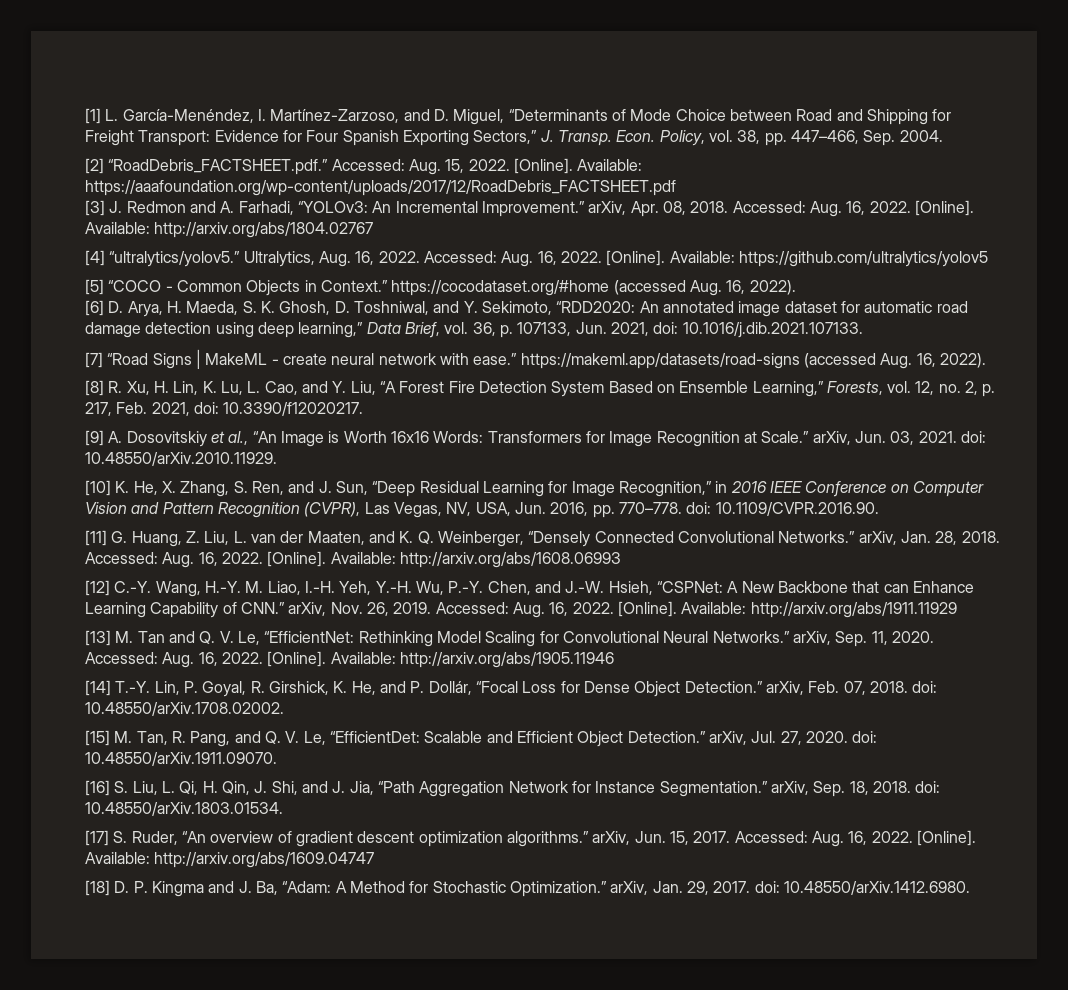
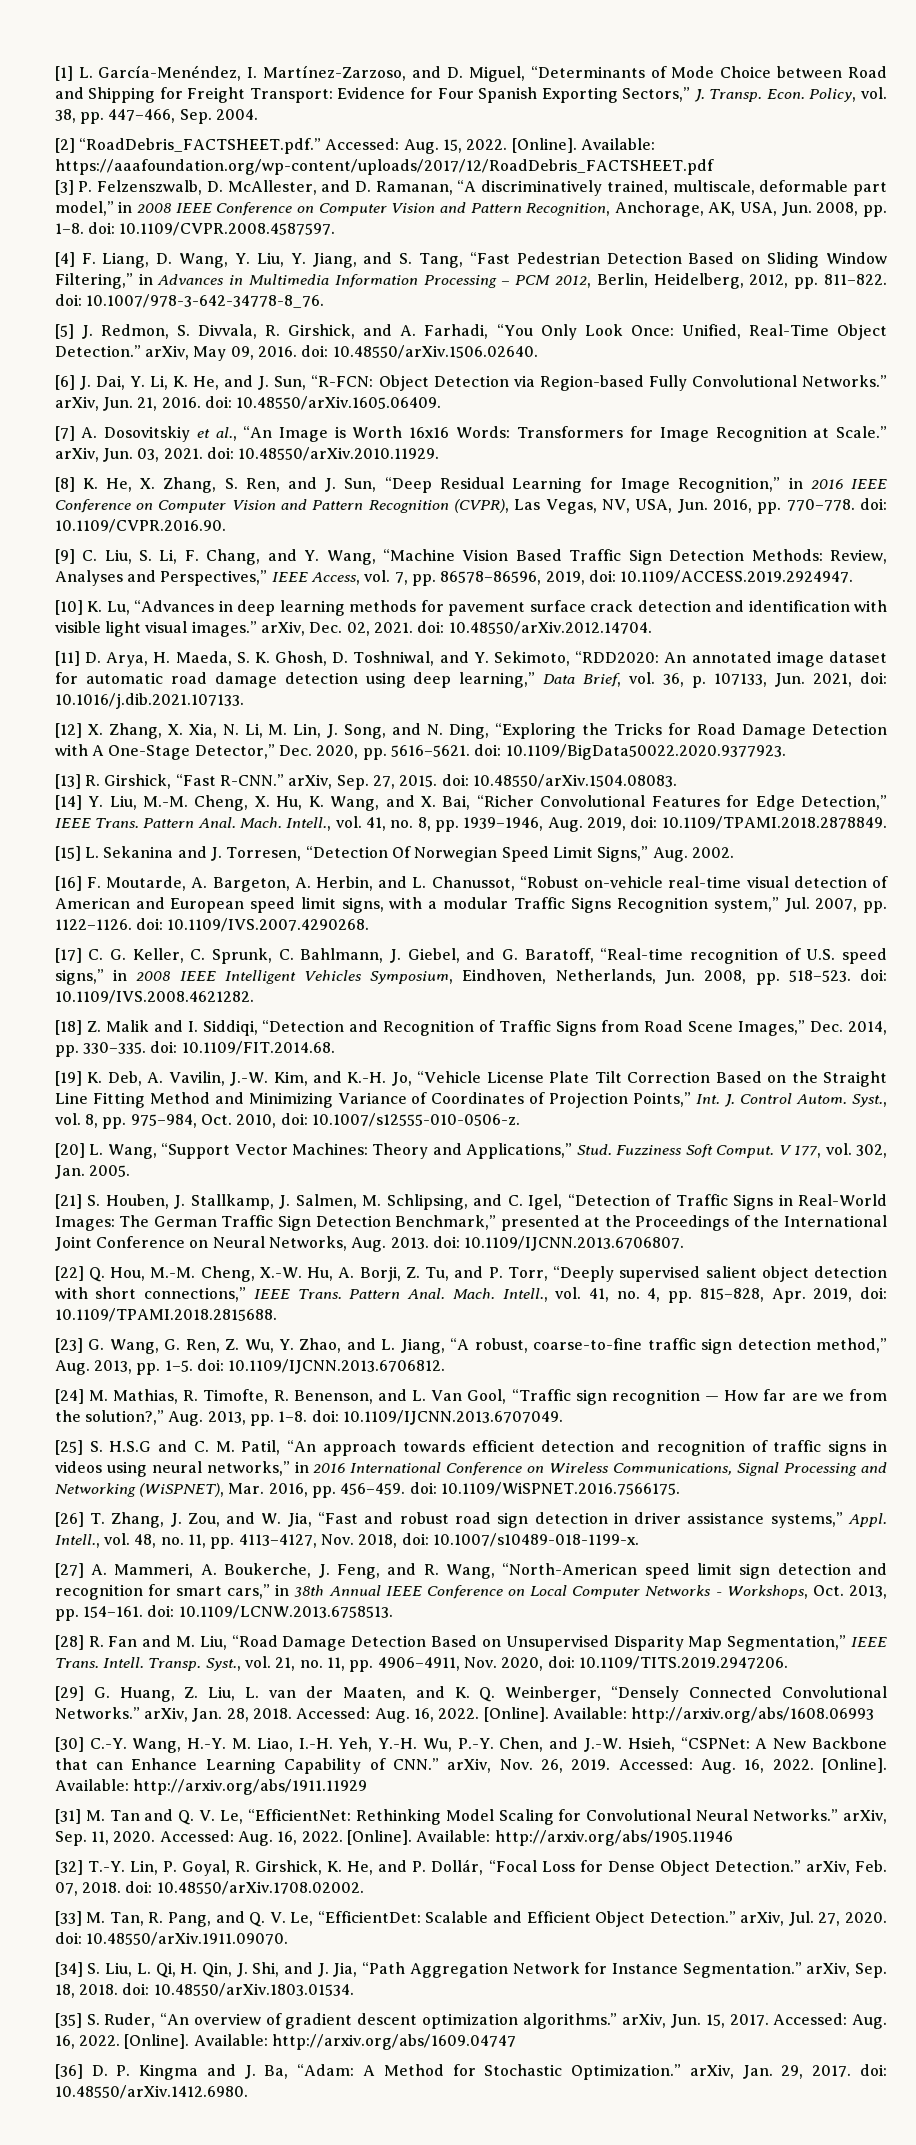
[109,200,974,217] [85,222,374,238] [85,250,988,267] [85,279,796,296] [85,300,968,317] [85,322,863,338] [85,349,986,369] [85,380,996,397] [85,402,364,416] [85,430,105,446] J. Redmon and A. Farhadi, “YOLOv3: An Incremental Improvement.” arXiv, Apr. 08, 2018. Accessed: Aug. 16, 2022. [Online]. Available: http://arxiv.org/abs/1804.02767 // [4] “ultralytics/yolov5.” Ultralytics, Aug. 16, 2022. Accessed: Aug. 16, 2022. [Online]. Available: https://github.com/ultralytics/yolov5 // [5] “COCO - Common Objects in Context.” https://cocodataset.org/#home (accessed Aug. 16, 2022). // [6] D. Arya, H. Maeda, S. K. Ghosh, D. Toshniwal, and Y. Sekimoto, “RDD2020: An annotated image dataset for automatic road damage detection using deep learning,” Data Brief, vol. 36, p. 107133, Jun. 2021, doi: 10.1016/j.dib.2021.107133. // [7] “Road Signs | MakeML - create neural network with ease.” https://makeml.app/datasets/road-signs (accessed Aug. 16, 2022). // [8] R. Xu, H. Lin, K. Lu, L. Cao, and Y. Liu, “A Forest Fire Detection System Based on Ensemble Learning,” Forests, vol. 12, no. 2, p. 217, Feb. 2021, doi: 10.3390/f12020217. // [9] -> [78,180,887,196] [54,201,887,217] [54,222,336,236] [54,252,887,268] [54,273,887,289] [54,294,325,308] [54,324,887,340] [54,345,538,361] [54,375,888,391] [54,396,442,411] [54,426,75,441] P. Felzenszwalb, D. McAllester, and D. Ramanan, “A discriminatively trained, multiscale, deformable part model,” in 2008 IEEE Conference on Computer Vision and Pattern Recognition, Anchorage, AK, USA, Jun. 2008, pp. 1–8. doi: 10.1109/CVPR.2008.4587597. // [4] F. Liang, D. Wang, Y. Liu, Y. Jiang, and S. Tang, “Fast Pedestrian Detection Based on Sliding Window Filtering,” in Advances in Multimedia Information Processing – PCM 2012, Berlin, Heidelberg, 2012, pp. 811–822. doi: 10.1007/978-3-642-34778-8_76. // [5] J. Redmon, S. Divvala, R. Girshick, and A. Farhadi, “You Only Look Once: Unified, Real-Time Object Detection.” arXiv, May 09, 2016. doi: 10.48550/arXiv.1506.02640. // [6] J. Dai, Y. Li, K. He, and J. Sun, “R-FCN: Object Detection via Region-based Fully Convolutional Networks.” arXiv, Jun. 21, 2016. doi: 10.48550/arXiv.1605.06409. // [7]
[85,480,112,496] [10] -> [54,477,75,492] [8]
[85,530,108,546] [11] -> [54,549,887,565] [54,570,854,586] [54,600,887,616] [54,621,652,637] [54,651,887,667] [54,672,887,688] [54,693,244,709] [54,723,888,739] [54,744,786,760] [54,774,677,790] [54,795,887,811] [54,816,887,832] [54,846,734,862] [54,876,888,892] [54,897,887,913] [54,918,370,932] [54,948,887,964] [54,969,887,985] [54,990,254,1004] [54,1020,888,1036] [54,1041,335,1057] [54,1071,887,1087] [54,1092,888,1108] [54,1113,520,1129] [54,1143,887,1159] [54,1165,131,1179] [54,1194,887,1210] [54,1215,887,1231] [54,1236,685,1252] [54,1266,887,1282] [54,1287,888,1303] [54,1308,277,1322] [54,1338,887,1354] [54,1359,446,1375] [54,1389,888,1405] [54,1410,563,1426] [54,1440,887,1456] [54,1461,887,1477] [54,1482,680,1498] [54,1512,888,1528] [54,1533,639,1549] [54,1563,887,1579] [54,1584,887,1600] [54,1605,393,1621] [54,1635,888,1651] [54,1656,788,1672] [54,1686,84,1701] [9] C. Liu, S. Li, F. Chang, and Y. Wang, “Machine Vision Based Traffic Sign Detection Methods: Review, Analyses and Perspectives,” IEEE Access, vol. 7, pp. 86578–86596, 2019, doi: 10.1109/ACCESS.2019.2924947. // [10] K. Lu, “Advances in deep learning methods for pavement surface crack detection and identification with visible light visual images.” arXiv, Dec. 02, 2021. doi: 10.48550/arXiv.2012.14704. // [11] D. Arya, H. Maeda, S. K. Ghosh, D. Toshniwal, and Y. Sekimoto, “RDD2020: An annotated image dataset for automatic road damage detection using deep learning,” Data Brief, vol. 36, p. 107133, Jun. 2021, doi: 10.1016/j.dib.2021.107133. // [12] X. Zhang, X. Xia, N. Li, M. Lin, J. Song, and N. Ding, “Exploring the Tricks for Road Damage Detection with A One-Stage Detector,” Dec. 2020, pp. 5616–5621. doi: 10.1109/BigData50022.2020.9377923. // [13] R. Girshick, “Fast R-CNN.” arXiv, Sep. 27, 2015. doi: 10.48550/arXiv.1504.08083. // [14] Y. Liu, M.-M. Cheng, X. Hu, K. Wang, and X. Bai, “Richer Convolutional Features for Edge Detection,” IEEE Trans. Pattern Anal. Mach. Intell., vol. 41, no. 8, pp. 1939–1946, Aug. 2019, doi: 10.1109/TPAMI.2018.2878849. // [15] L. Sekanina and J. Torresen, “Detection Of Norwegian Speed Limit Signs,” Aug. 2002. // [16] F. Moutarde, A. Bargeton, A. Herbin, and L. Chanussot, “Robust on-vehicle real-time visual detection of American and European speed limit signs, with a modular Traffic Signs Recognition system,” Jul. 2007, pp. 1122–1126. doi: 10.1109/IVS.2007.4290268. // [17] C. G. Keller, C. Sprunk, C. Bahlmann, J. Giebel, and G. Baratoff, “Real-time recognition of U.S. speed signs,” in 2008 IEEE Intelligent Vehicles Symposium, Eindhoven, Netherlands, Jun. 2008, pp. 518–523. doi: 10.1109/IVS.2008.4621282. // [18] Z. Malik and I. Siddiqi, “Detection and Recognition of Traffic Signs from Road Scene Images,” Dec. 2014, pp. 330–335. doi: 10.1109/FIT.2014.68. // [19] K. Deb, A. Vavilin, J.-W. Kim, and K.-H. Jo, “Vehicle License Plate Tilt Correction Based on the Straight Line Fitting Method and Minimizing Variance of Coordinates of Projection Points,” Int. J. Control Autom. Syst., vol. 8, pp. 975–984, Oct. 2010, doi: 10.1007/s12555-010-0506-z. // [20] L. Wang, “Support Vector Machines: Theory and Applications,” Stud. Fuzziness Soft Comput. V 177, vol. 302, Jan. 2005. // [21] S. Houben, J. Stallkamp, J. Salmen, M. Schlipsing, and C. Igel, “Detection of Traffic Signs in Real-World Images: The German Traffic Sign Detection Benchmark,” presented at the Proceedings of the International Joint Conference on Neural Networks, Aug. 2013. doi: 10.1109/IJCNN.2013.6706807. // [22] Q. Hou, M.-M. Cheng, X.-W. Hu, A. Borji, Z. Tu, and P. Torr, “Deeply supervised salient object detection with short connections,” IEEE Trans. Pattern Anal. Mach. Intell., vol. 41, no. 4, pp. 815–828, Apr. 2019, doi: 10.1109/TPAMI.2018.2815688. // [23] G. Wang, G. Ren, Z. Wu, Y. Zhao, and L. Jiang, “A robust, coarse-to-fine traffic sign detection method,” Aug. 2013, pp. 1–5. doi: 10.1109/IJCNN.2013.6706812. // [24] M. Mathias, R. Timofte, R. Benenson, and L. Van Gool, “Traffic sign recognition — How far are we from the solution?,” Aug. 2013, pp. 1–8. doi: 10.1109/IJCNN.2013.6707049. // [25] S. H.S.G and C. M. Patil, “An approach towards efficient detection and recognition of traffic signs in videos using neural networks,” in 2016 International Conference on Wireless Communications, Signal Processing and Networking (WiSPNET), Mar. 2016, pp. 456–459. doi: 10.1109/WiSPNET.2016.7566175. // [26] T. Zhang, J. Zou, and W. Jia, “Fast and robust road sign detection in driver assistance systems,” Appl. Intell., vol. 48, no. 11, pp. 4113–4127, Nov. 2018, doi: 10.1007/s10489-018-1199-x. // [27] A. Mammeri, A. Boukerche, J. Feng, and R. Wang, “North-American speed limit sign detection and recognition for smart cars,” in 38th Annual IEEE Conference on Local Computer Networks - Workshops, Oct. 2013, pp. 154–161. doi: 10.1109/LCNW.2013.6758513. // [28] R. Fan and M. Liu, “Road Damage Detection Based on Unsupervised Disparity Map Segmentation,” IEEE Trans. Intell. Transp. Syst., vol. 21, no. 11, pp. 4906–4911, Nov. 2020, doi: 10.1109/TITS.2019.2947206. // [29]
[85,580,111,596] [12] -> [54,1737,84,1752] [30]
[85,630,112,646] [13] -> [54,1809,81,1824] [31]
[85,680,112,696] [14] -> [54,1860,83,1875] [32]
[85,730,111,746] [15] -> [54,1911,82,1926] [33]
[85,780,111,796] [16] -> [54,1962,83,1977] [34]
[85,830,110,846] [17] -> [54,2013,82,2028] [35]
[85,880,111,896] [18] -> [54,2064,83,2079] [36]

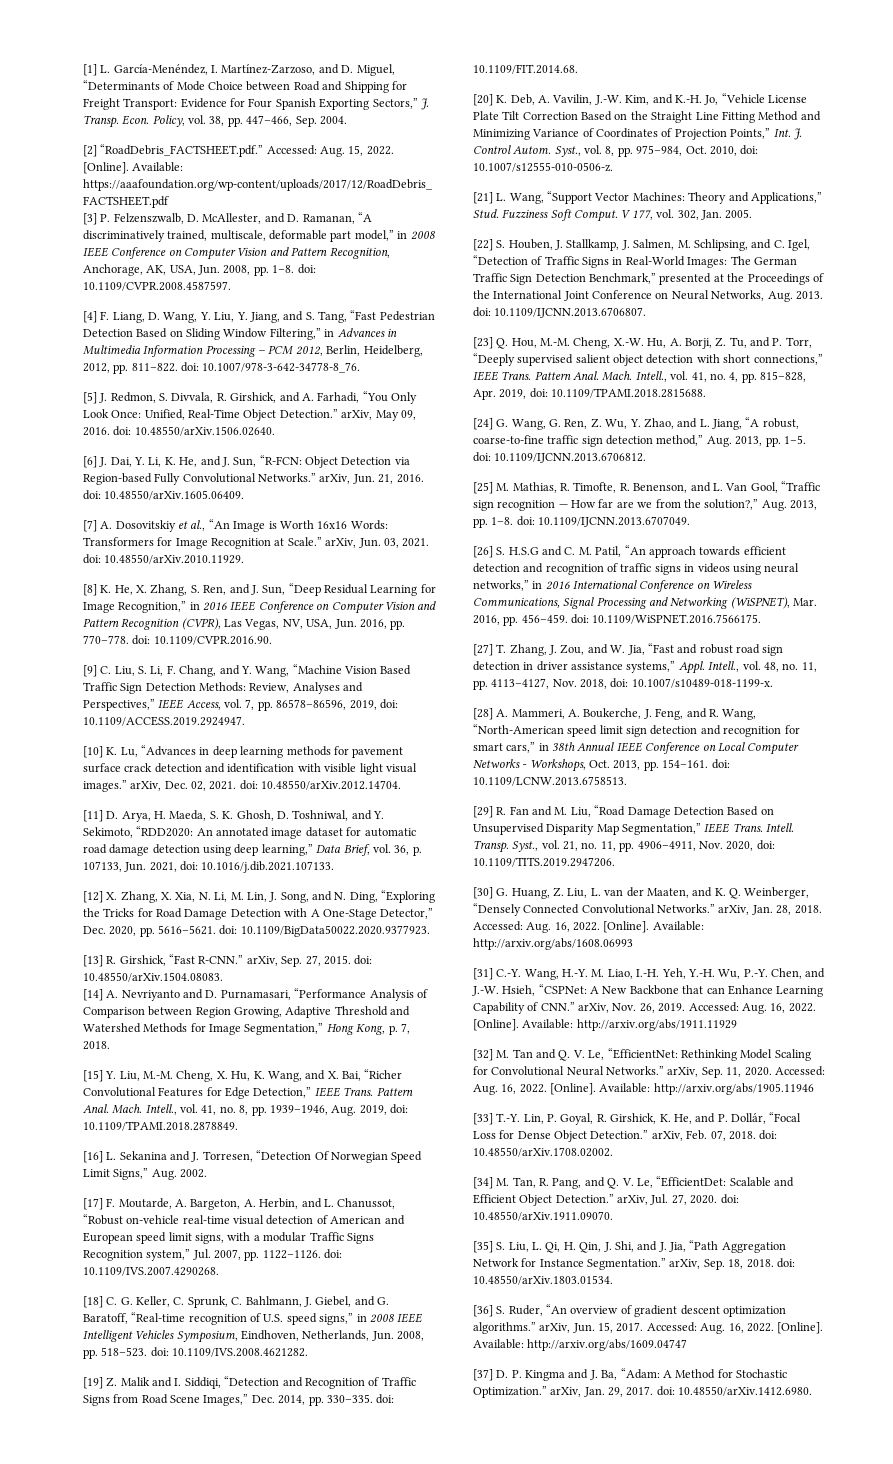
(82, 802) none -> [106,988,428,1001] [82,1006,411,1018] [82,1023,410,1035] [82,1041,110,1050] [82,1070,103,1082] A. Nevriyanto and D. Purnamasari, “Performance Analysis of Comparison between Region Growing, Adaptive Threshold and Watershed Methods for Image Segmentation,” Hong Kong, p. 7, 2018. // [15]
[54,846,81,861] [15] -> [82,1151,103,1163] [16]
[54,876,82,891] [16] -> [82,1198,103,1210] [17]
[54,948,82,963] [17] -> [82,1296,103,1308] [18]
[54,1020,82,1035] [18] -> [82,1377,103,1389] [19]
[54,1071,82,1086] [19] -> [472,94,493,106] [20]
[54,1143,85,1158] [20] -> [472,192,493,204] [21]
[54,1194,82,1209] [21] -> [472,239,493,251] [22]
[54,1266,84,1281] [22] -> [472,337,493,349] [23]
[54,1338,83,1353] [23] -> [472,418,493,430] [24]
[54,1389,84,1404] [24] -> [472,482,493,494] [25]
[54,1440,83,1455] [25] -> [472,546,493,558] [26]
[54,1512,84,1527] [26] -> [472,644,493,656] [27]
[54,1563,84,1578] [27] -> [472,708,493,720] [28]
[54,1635,84,1650] [28] -> [472,806,493,818] [29]
[54,1686,84,1701] [29] -> [472,887,493,899] [30]
[54,1737,84,1752] [30] -> [472,968,493,980] [31]
[54,1809,81,1824] [31] -> [472,1049,493,1061] [32]
[54,1860,83,1875] [32] -> [472,1113,493,1125] [33]
[54,1911,82,1926] [33] -> [472,1177,493,1189] [34]
[54,1962,83,1977] [34] -> [472,1241,493,1253] [35]
[54,2013,82,2028] [35] -> [472,1305,493,1317] [36]
[54,2064,83,2079] [36] -> [472,1369,493,1381] [37]

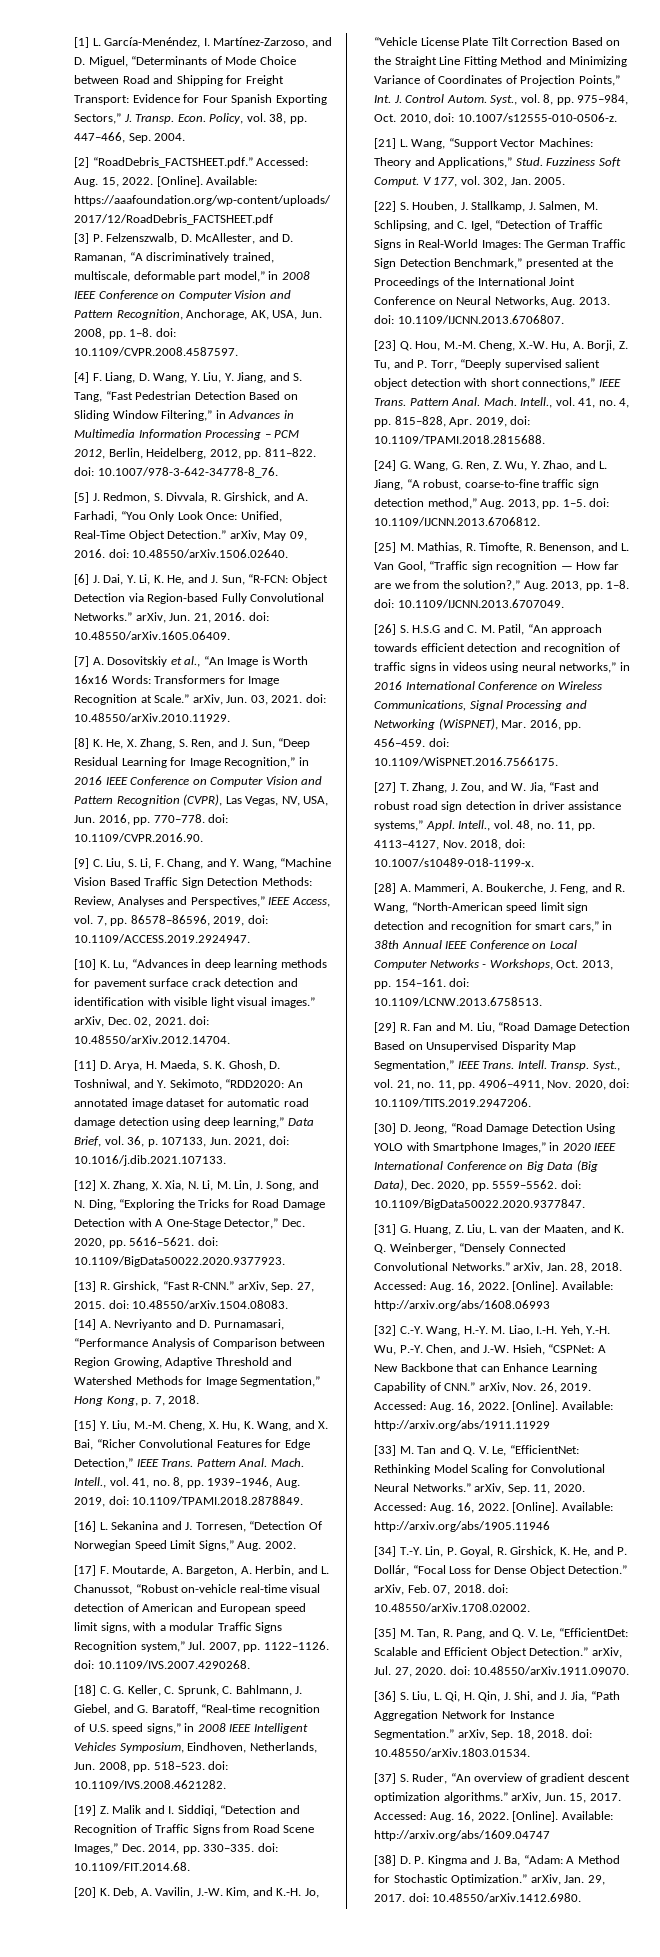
(493, 893) none -> [399,1123,616,1134] [374,1142,617,1153] [374,1160,598,1172] [374,1179,581,1191] [374,1199,586,1210] [374,1224,397,1235] D. Jeong, “Road Damage Detection Using YOLO with Smartphone Images,” in 2020 IEEE International Conference on Big Data (Big Data), Dec. 2020, pp. 5559–5562. doi: 10.1109/BigData50022.2020.9377847. // [31]
[472,968,493,980] [31] -> [374,1325,397,1336] [32]
[472,1049,493,1061] [32] -> [374,1445,397,1456] [33]
[472,1113,493,1125] [33] -> [374,1546,397,1557] [34]
[472,1177,493,1189] [34] -> [374,1628,397,1639] [35]
[472,1241,493,1253] [35] -> [374,1691,397,1702] [36]
[472,1305,493,1317] [36] -> [374,1773,397,1784] [37]
[472,1369,493,1381] [37] -> [374,1855,397,1866] [38]

